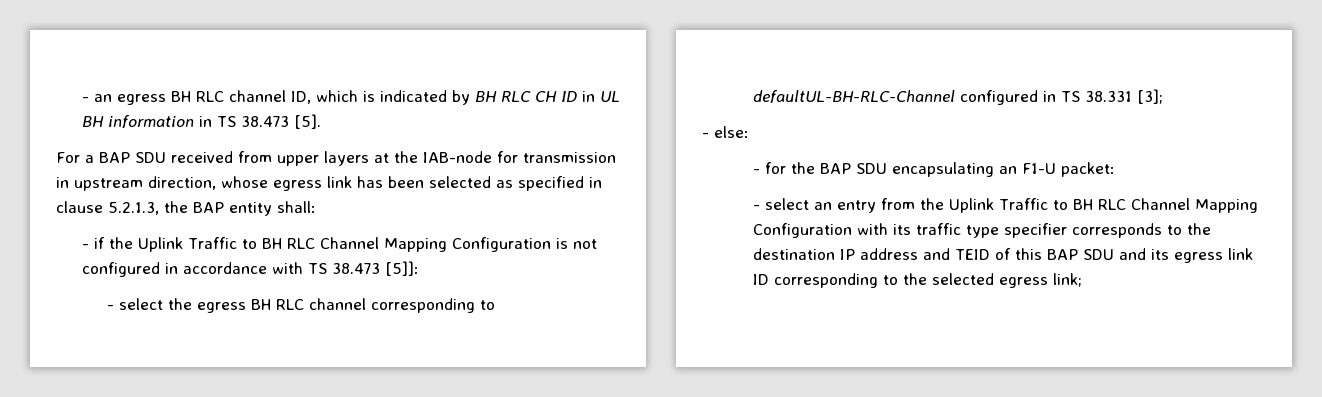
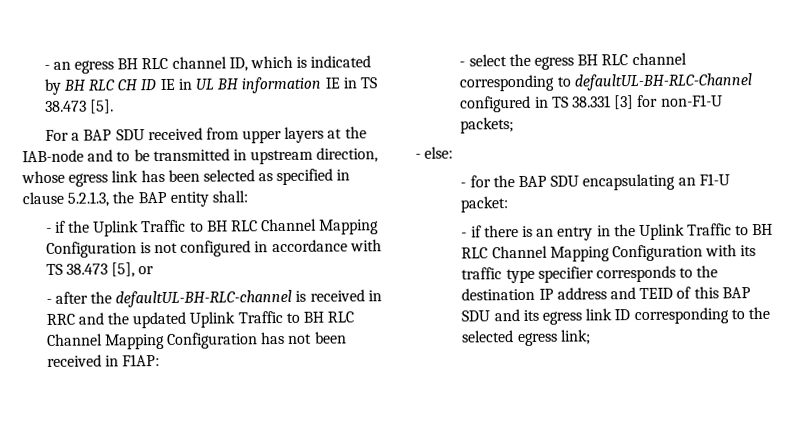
(577, 96) none -> [159,78,175,91] IE
(194, 121) none -> [324,77,340,89] IE
[497,151,616,163] for transmission -> [87,148,230,162] and to be transmitted
[384,261,419,276] [5]]: -> [111,262,155,278] [45,289,382,308] [45,310,355,329] [46,331,347,350] [46,354,161,367] [5], or // - after the defaultUL-BH-RLC-channel is received in RRC and the updated Uplink Traffic to BH RLC Channel Mapping Configuration has not been received in F1AP:
[1137,89,1164,104] [3]; -> [614,94,723,110] [460,117,515,134] [3] for non-F1-U packets;
[765,198,810,210] select -> [470,225,533,238] if there is
[881,198,916,210] from -> [596,225,611,237] in

